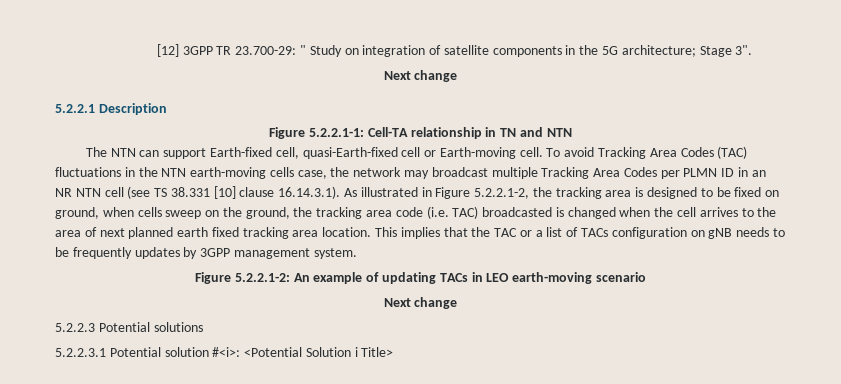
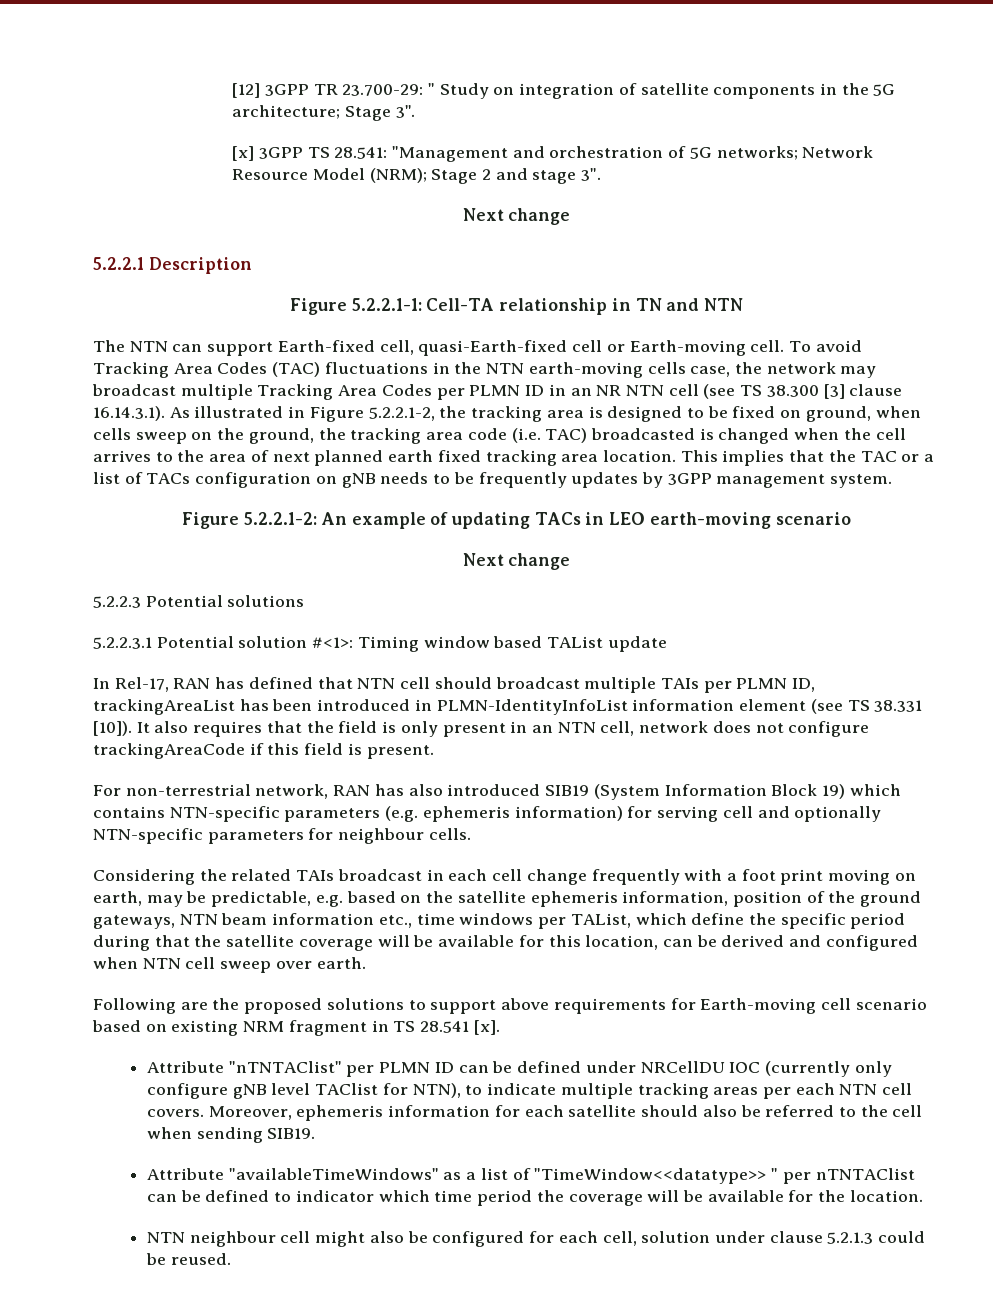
(753, 50) none -> [232,146,874,162] [232,168,602,184] // [x] 3GPP TS 28.541: "Management and orchestration of 5G networks; Network Resource Model (NRM); Stage 2 and stage 3".
[170,186,236,199] 38.331 [10] -> [766,384,845,399] 38.300 [3]
[212,347,394,357] #<i>: <Potential Solution i Title> -> [312,636,667,652] [93,677,816,693] [93,699,923,715] [93,721,870,737] [93,743,434,759] [93,784,901,800] [93,806,882,822] [93,828,471,844] [93,869,916,885] [93,891,922,907] [93,913,906,929] [93,935,918,951] [93,957,366,973] [93,998,927,1014] [92,1020,500,1036] [147,1061,892,1077] [147,1083,913,1099] [147,1105,923,1121] [147,1127,316,1143] [147,1168,915,1184] [147,1190,923,1206] [147,1231,926,1247] [146,1253,231,1265] #<1>: Timing window based TAList update // In Rel-17, RAN has defined that NTN cell should broadcast multiple TAIs per PLMN ID, trackingAreaList has been introduced in PLMN-IdentityInfoList information element (see TS 38.331 [10]). It also requires that the field is only present in an NTN cell, network does not configure trackingAreaCode if this field is present. // For non-terrestrial network, RAN has also introduced SIB19 (System Information Block 19) which contains NTN-specific parameters (e.g. ephemeris information) for serving cell and optionally NTN-specific parameters for neighbour cells. // Considering the related TAIs broadcast in each cell change frequently with a foot print moving on earth, may be predictable, e.g. based on the satellite ephemeris information, position of the ground gateways, NTN beam information etc., time windows per TAList, which define the specific period during that the satellite coverage will be available for this location, can be derived and configured when NTN cell sweep over earth. // Following are the proposed solutions to support above requirements for Earth-moving cell scenario based on existing NRM fragment in TS 28.541 [x]. // Attribute "nTNTAClist" per PLMN ID can be defined under NRCellDU IOC (currently only configure gNB level TAClist for NTN), to indicate multiple tracking areas per each NTN cell covers. Moreover, ephemeris information for each satellite should also be referred to the cell when sending SIB19. // Attribute "availableTimeWindows" as a list of "TimeWindow<<datatype>> " per nTNTAClist can be defined to indicator which time period the coverage will be available for the location. // NTN neighbour cell might also be configured for each cell, solution under clause 5.2.1.3 could be reused.

